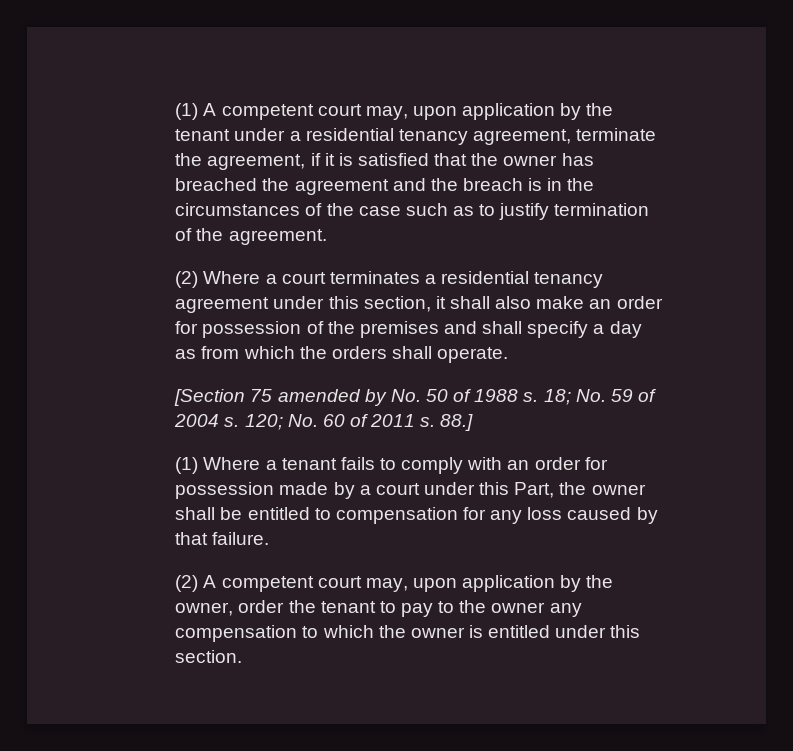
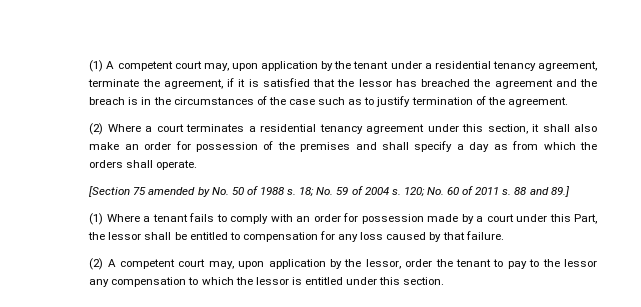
[503,155,558,166] owner -> [358,79,392,87] lessor
[440,414,474,431] 88.] -> [514,186,570,197] 88 and 89.]
[591,484,646,495] owner -> [108,232,142,240] lessor
[175,602,234,616] owner, -> [365,259,401,269] lessor,
[491,602,546,613] owner -> [563,259,597,267] lessor
[410,627,465,638] owner -> [255,277,289,285] lessor

